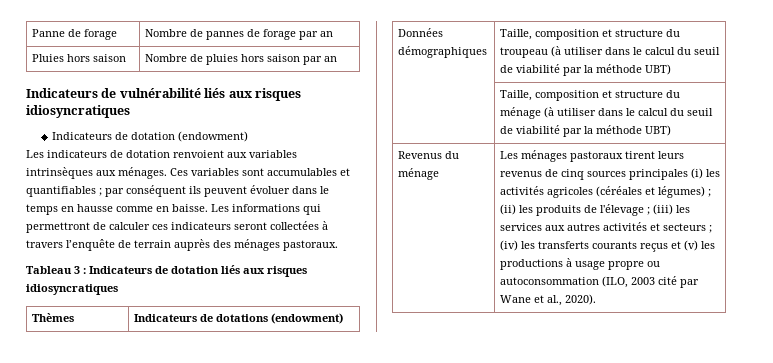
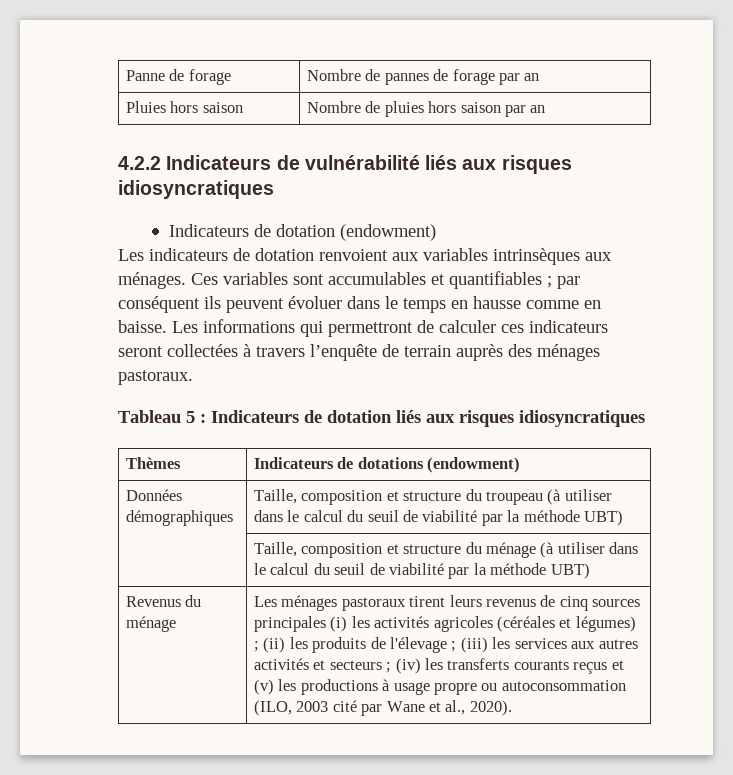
(337, 59) none -> [118,156,161,170] 4.2.2
[74,266,80,274] 3 -> [186,411,195,423] 5

